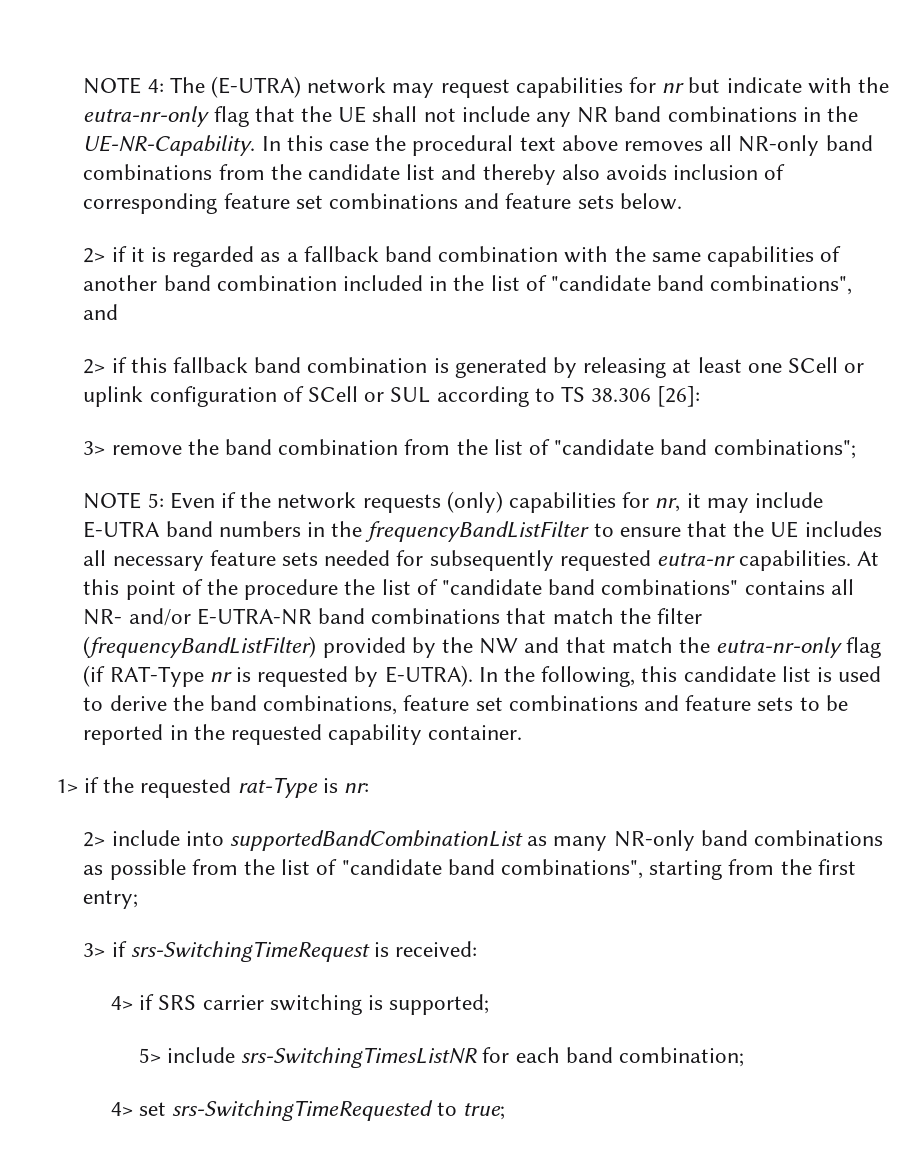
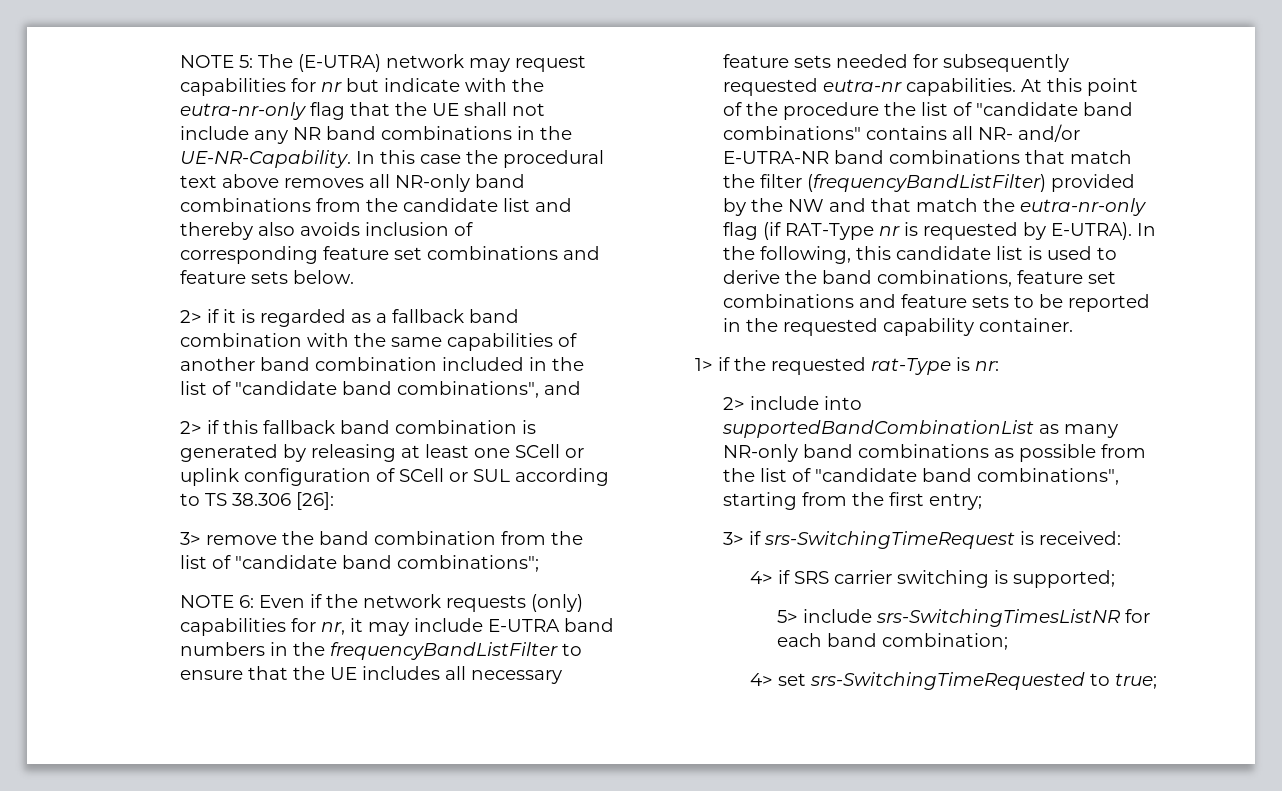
[83,77,164,94] NOTE 4: -> [179,55,253,68] NOTE 5:
[147,493,164,508] 5: -> [238,595,254,608] 6:

